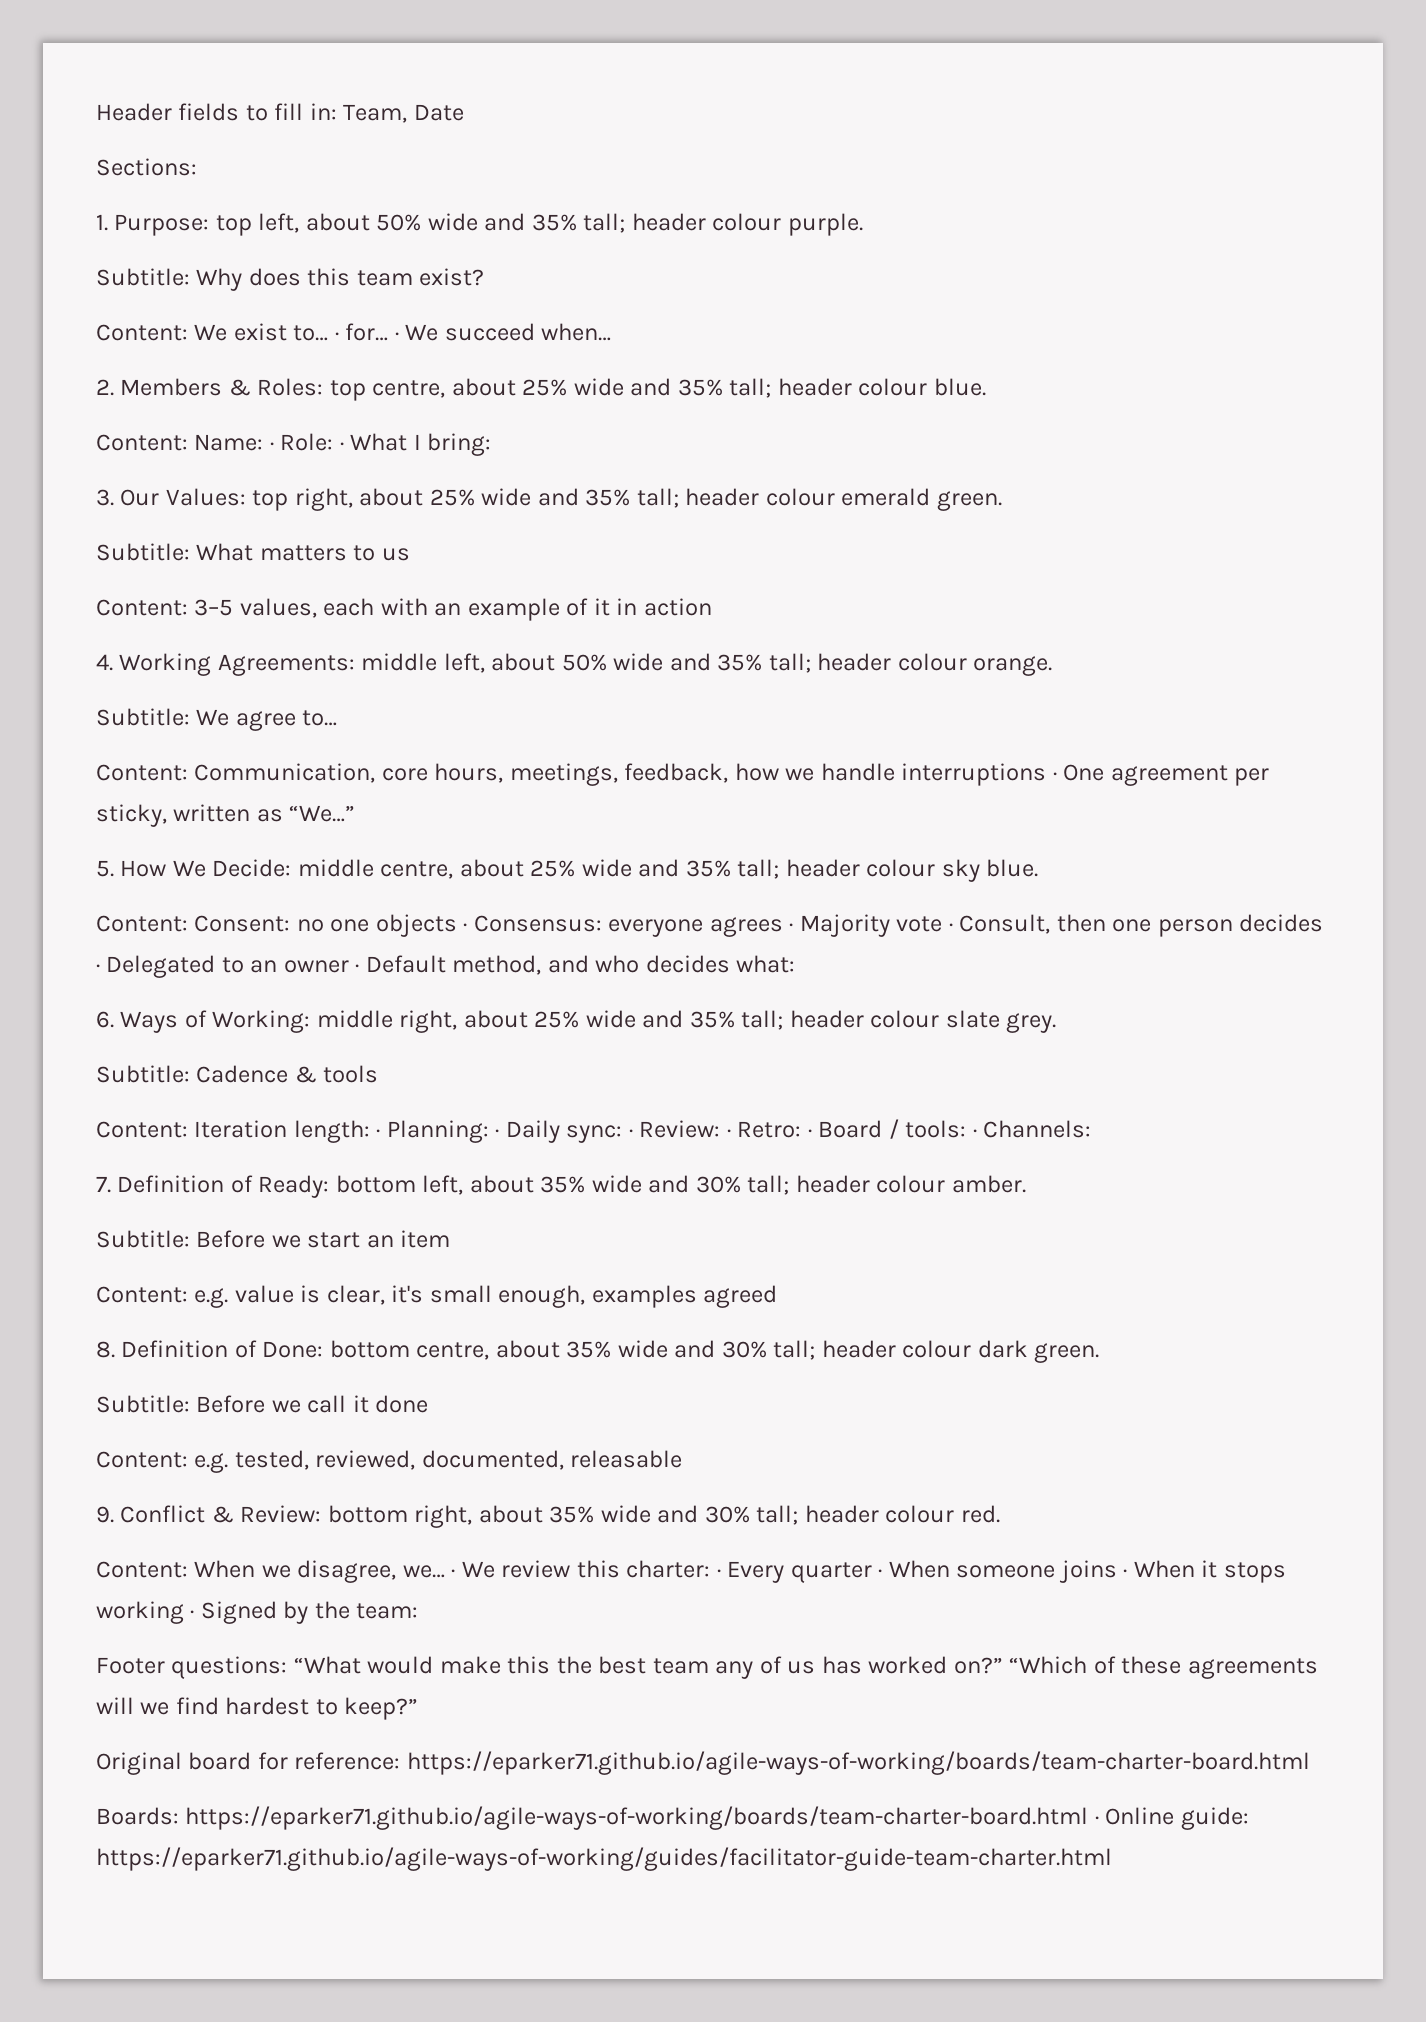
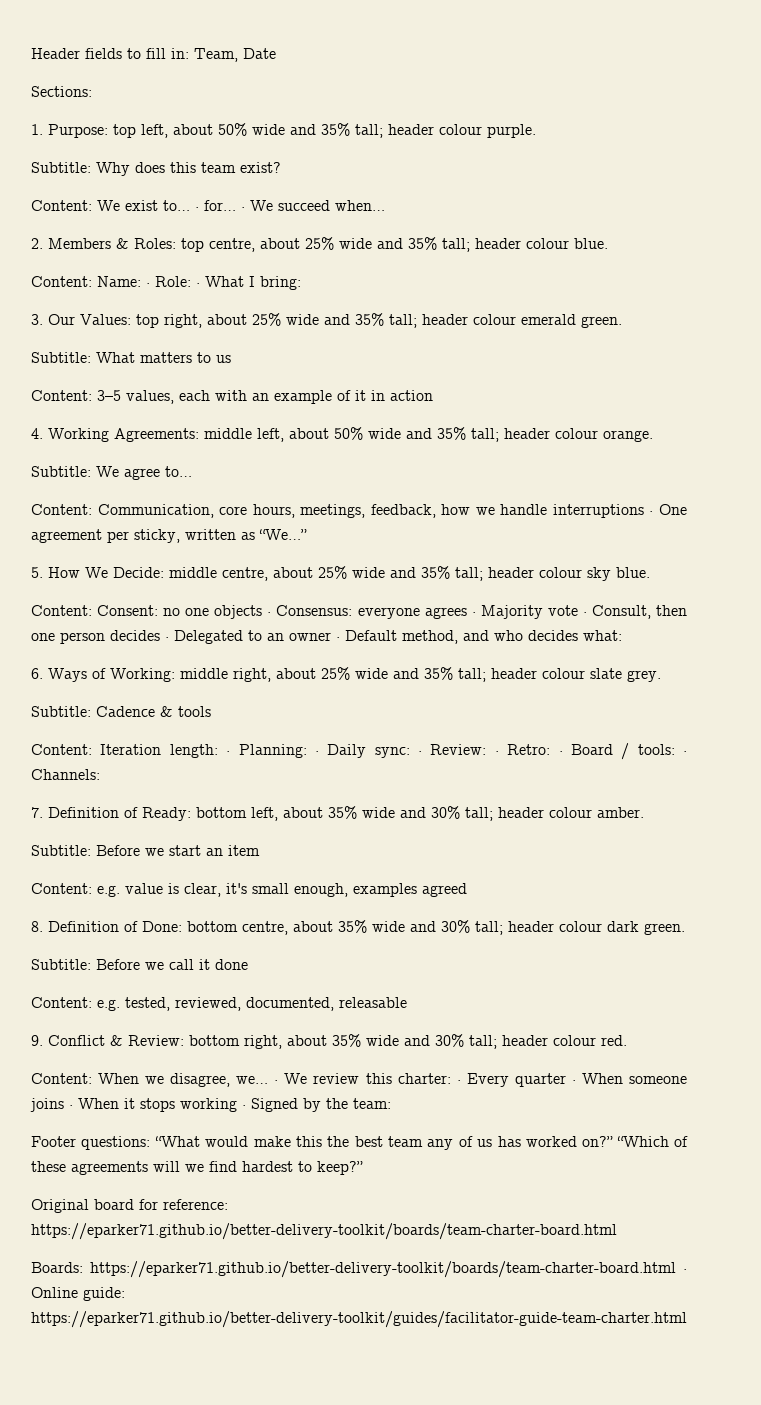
[406,1751,1310,1775] https://eparker71.github.io/agile-ways-of-working/boards/team-charter-board.html -> [31,1223,617,1240] https://eparker71.github.io/better-delivery-toolkit/boards/team-charter-board.html
[185,1806,1089,1830] https://eparker71.github.io/agile-ways-of-working/boards/team-charter-board.html -> [90,1261,676,1278] https://eparker71.github.io/better-delivery-toolkit/boards/team-charter-board.html
[96,1847,1112,1871] https://eparker71.github.io/agile-ways-of-working/guides/facilitator-guide-team-charter.html -> [31,1311,687,1328] https://eparker71.github.io/better-delivery-toolkit/guides/facilitator-guide-team-charter.html

